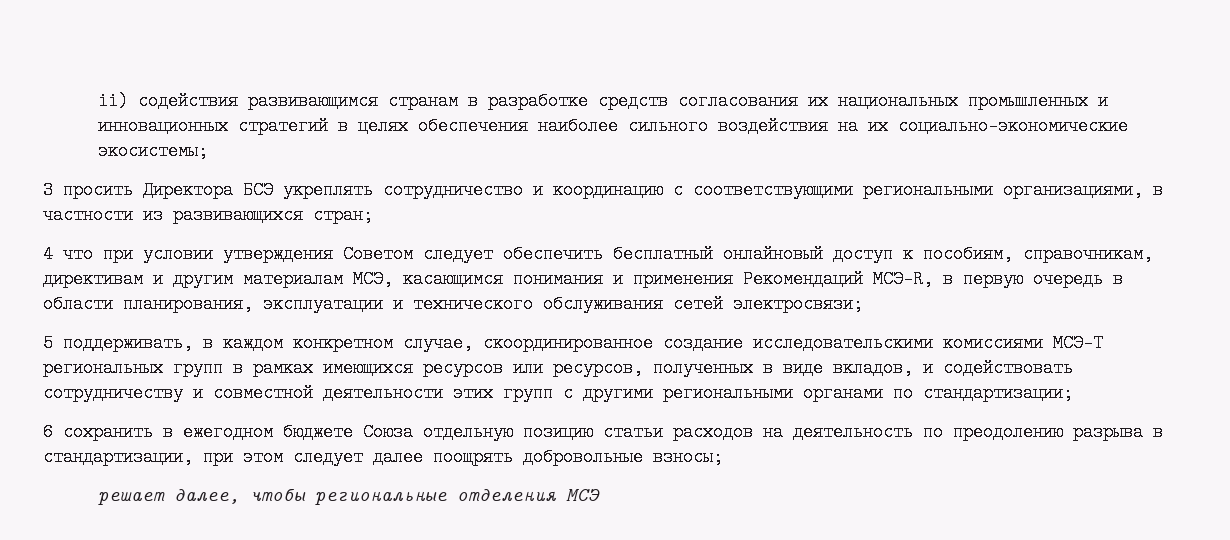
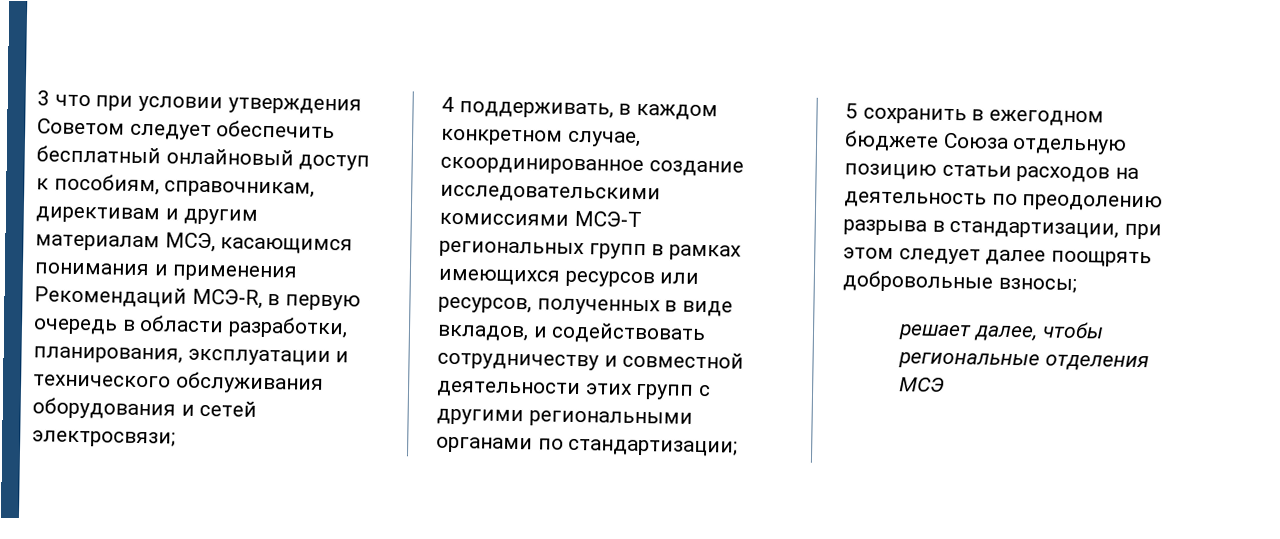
[98,92,1109,110] [98,117,1129,135] [98,142,209,160] [43,181,1163,199] [43,206,373,224] [43,245,53,263] ii) содействия развивающимся странам в разработке средств согласования их национальных промышленных и инновационных стратегий в целях обеспечения наиболее сильного воздействия на их социально-экономические экосистемы; // 3 просить Директора БСЭ укреплять сотрудничество и координацию с соответствующими региональными организациями, в частности из развивающихся стран; // 4 -> [37,90,50,106] 3
(113, 304) none -> [228,316,349,339] разработки,
(663, 304) none -> [32,397,195,420] оборудования и
[43,334,53,352] 5 -> [441,96,454,112] 4
[43,423,53,441] 6 -> [845,103,858,119] 5

